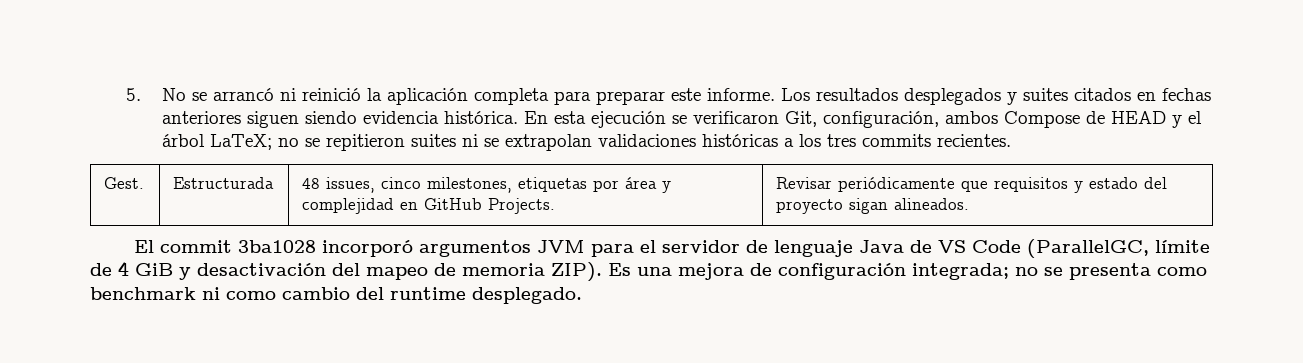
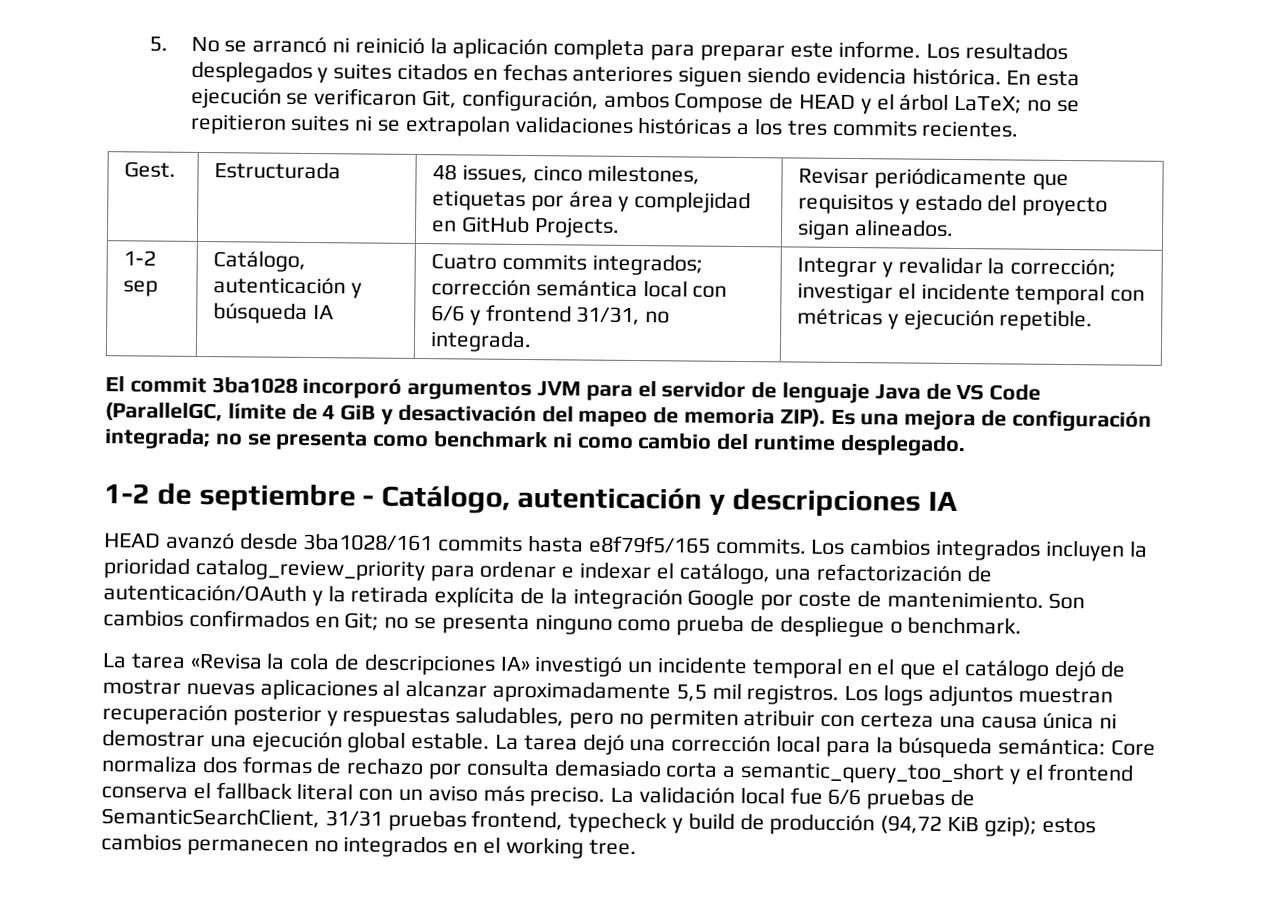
(970, 204) none -> [123,250,157,266] [123,280,159,297] [213,250,307,272] [213,277,362,299] [213,302,334,324] [431,253,703,276] [431,279,728,298] [431,304,671,326] [430,330,533,353] [797,256,1117,278] [797,282,1146,306] [797,308,1094,332] // 1-2 sep | Catálogo, autenticación y búsqueda IA | Cuatro commits integrados; corrección semántica local con 6/6 y frontend 31/31, no integrada. | Integrar y revalidar la corrección; investigar el incidente temporal con métricas y ejecución repetible.
(582, 295) none -> [104,482,958,518] [104,532,1148,562] [103,557,993,585] [103,583,1086,611] [103,609,1023,638] [102,652,1127,682] [102,678,1113,707] [102,704,1118,730] [102,729,1157,759] [101,755,1135,785] [101,781,976,810] [101,807,1096,837] [101,833,637,859] // 1-2 de septiembre - Catálogo, autenticación y descripciones IA // HEAD avanzó desde 3ba1028/161 commits hasta e8f79f5/165 commits. Los cambios integrados incluyen la prioridad catalog_review_priority para ordenar e indexar el catálogo, una refactorización de autenticación/OAuth y la retirada explícita de la integración Google por coste de mantenimiento. Son cambios confirmados en Git; no se presenta ninguno como prueba de despliegue o benchmark. // La tarea «Revisa la cola de descripciones IA» investigó un incidente temporal en el que el catálogo dejó de mostrar nuevas aplicaciones al alcanzar aproximadamente 5,5 mil registros. Los logs adjuntos muestran recuperación posterior y respuestas saludables, pero no permiten atribuir con certeza una causa única ni demostrar una ejecución global estable. La tarea dejó una corrección local para la búsqueda semántica: Core normaliza dos formas de rechazo por consulta demasiado corta a semantic_query_too_short y el frontend conserva el fallback literal con un aviso más preciso. La validación local fue 6/6 pruebas de SemanticSearchClient, 31/31 pruebas frontend, typecheck y build de producción (94,72 KiB gzip); estos cambios permanecen no integrados en el working tree.

